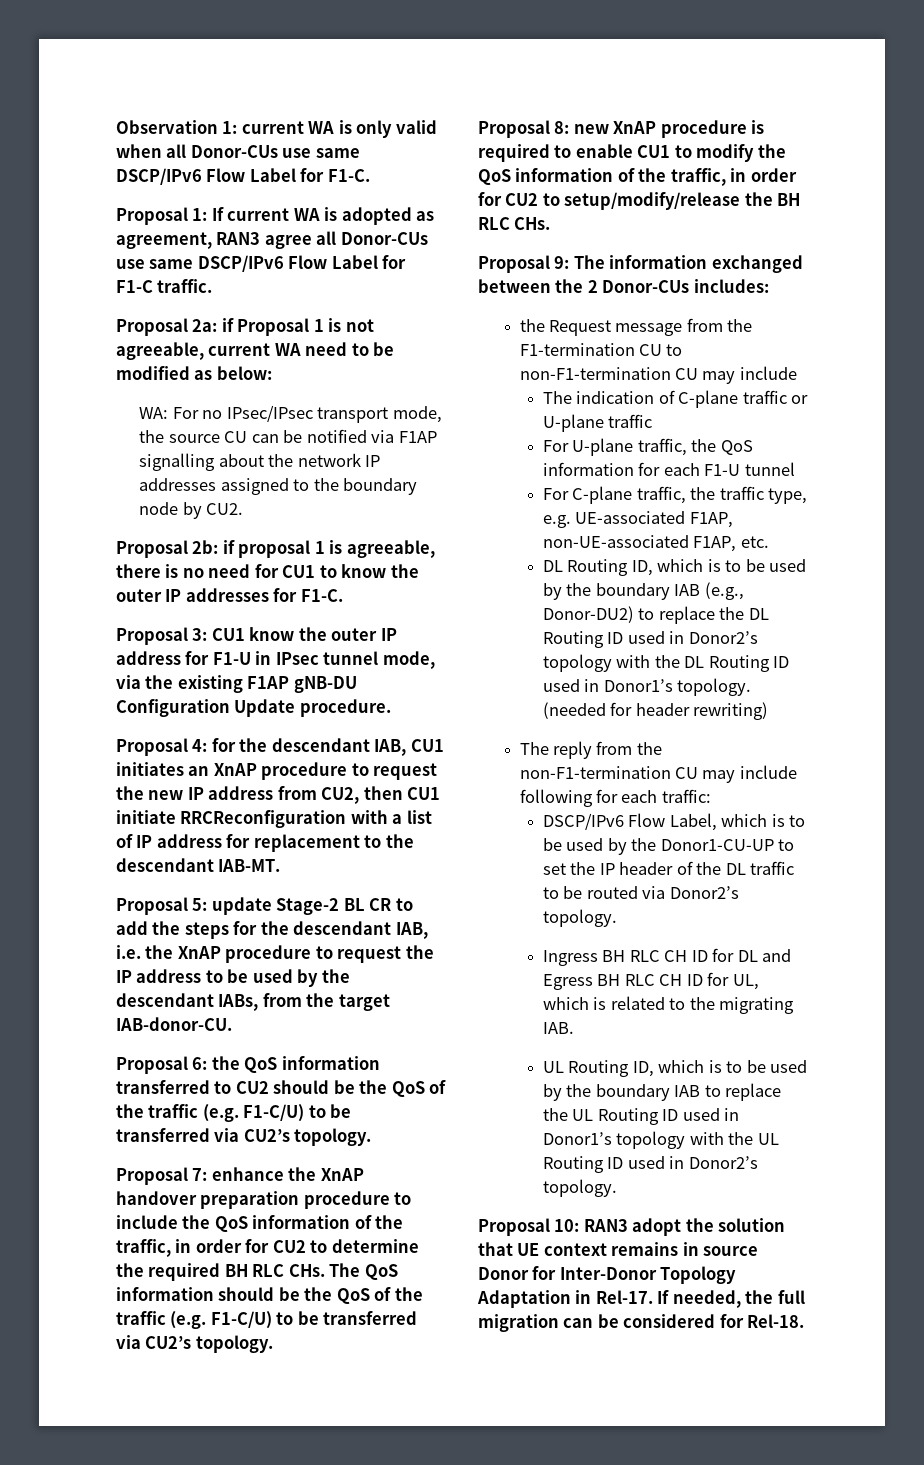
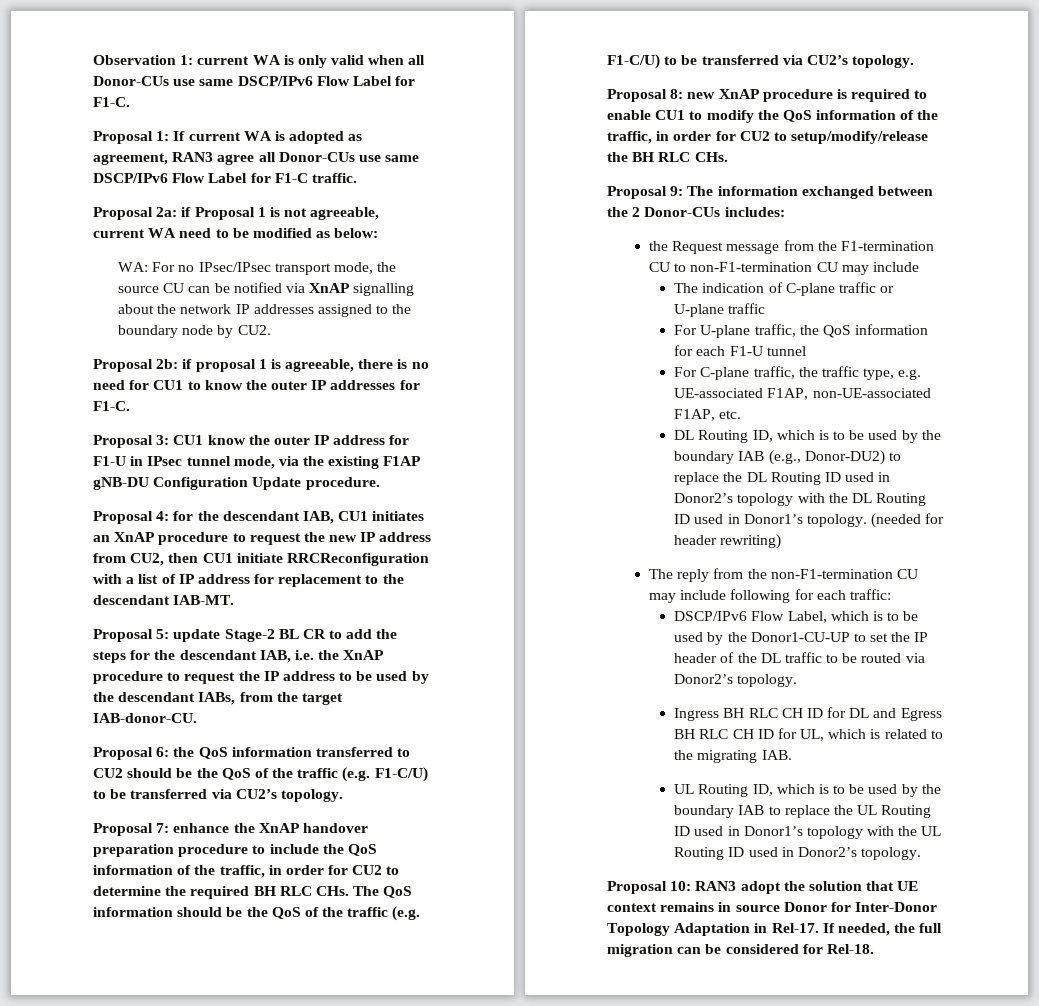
[398,431,437,443] F1AP -> [309,283,351,293] XnAP

